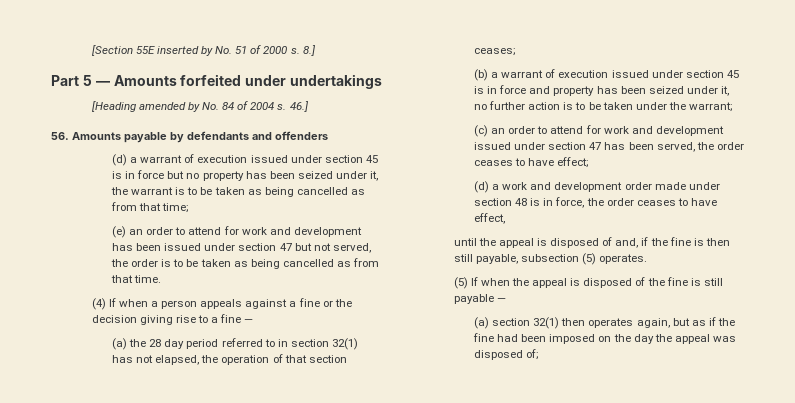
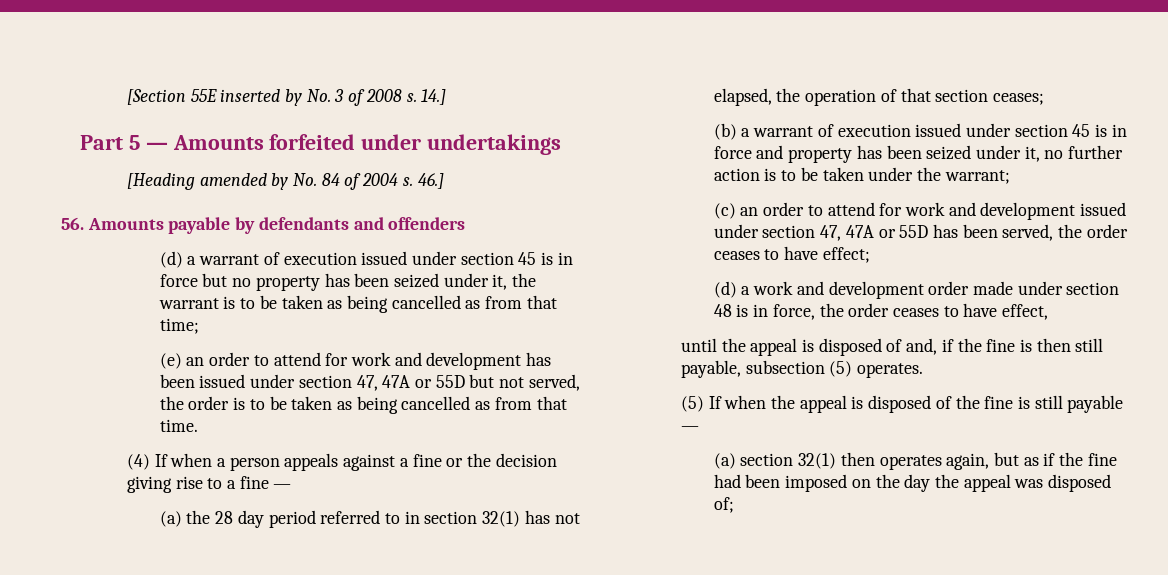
[235,45,316,56] 51 of 2000 s. 8.] -> [334,89,447,106] 3 of 2008 s. 14.]
[279,243,292,251] 47 -> [356,375,465,391] 47, 47A or 55D
[589,142,602,150] 47 -> [820,225,929,241] 47, 47A or 55D

